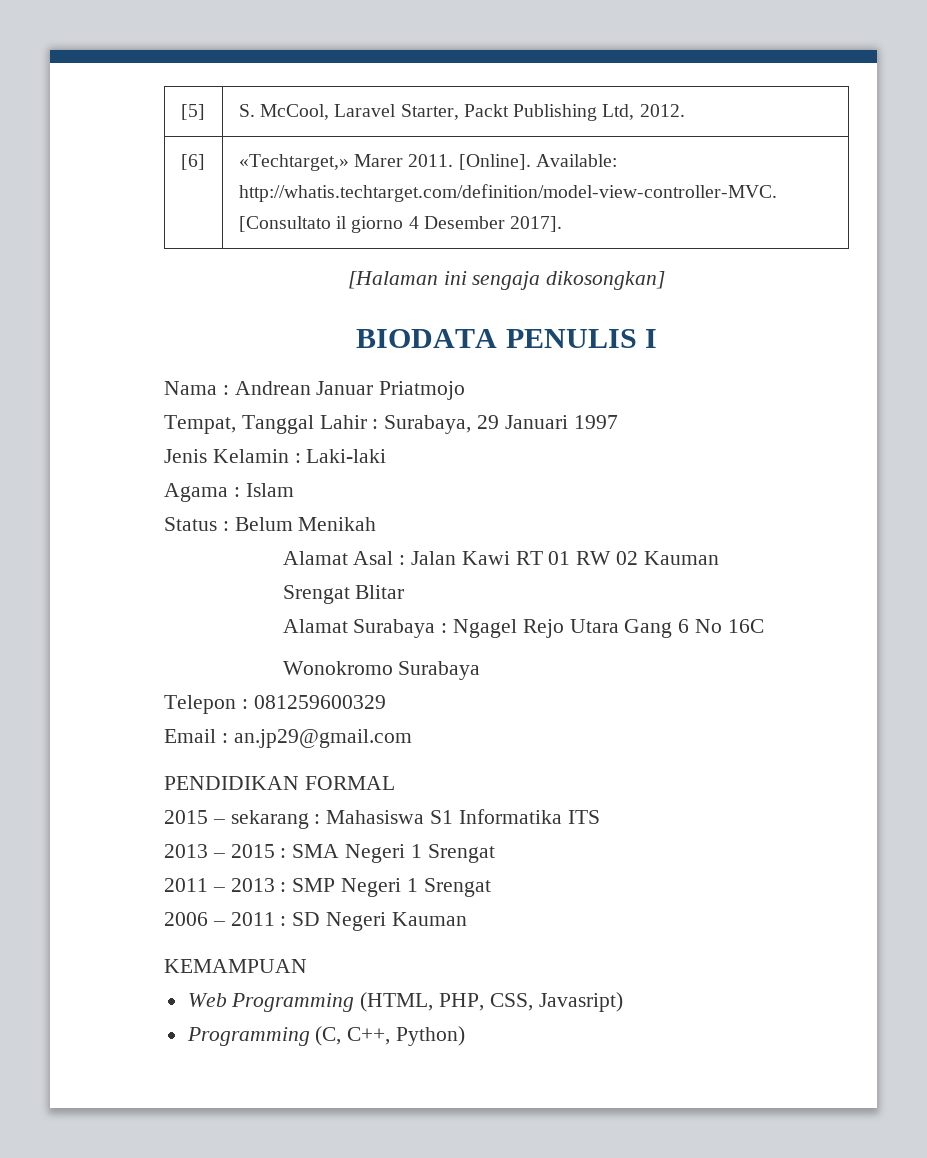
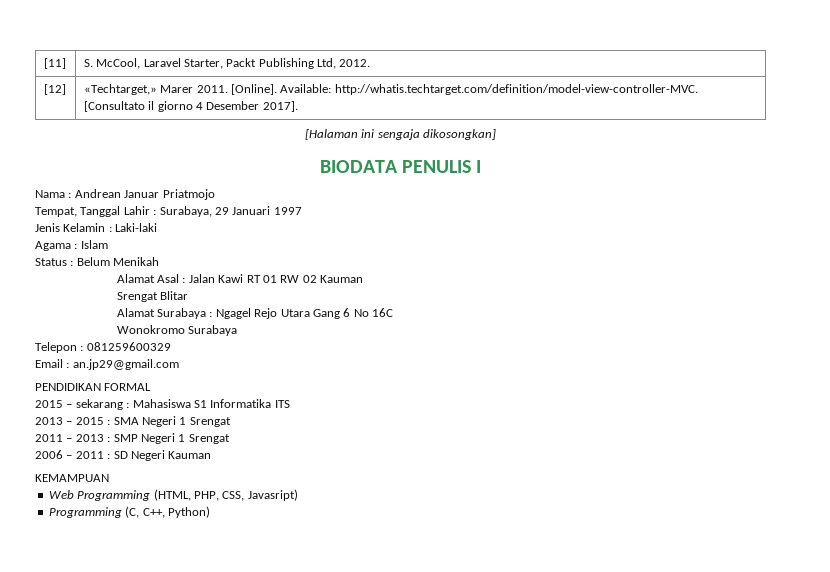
[180,104,205,120] [5] -> [43,58,66,69] [11]
[180,154,205,170] [6] -> [43,84,66,95] [12]

